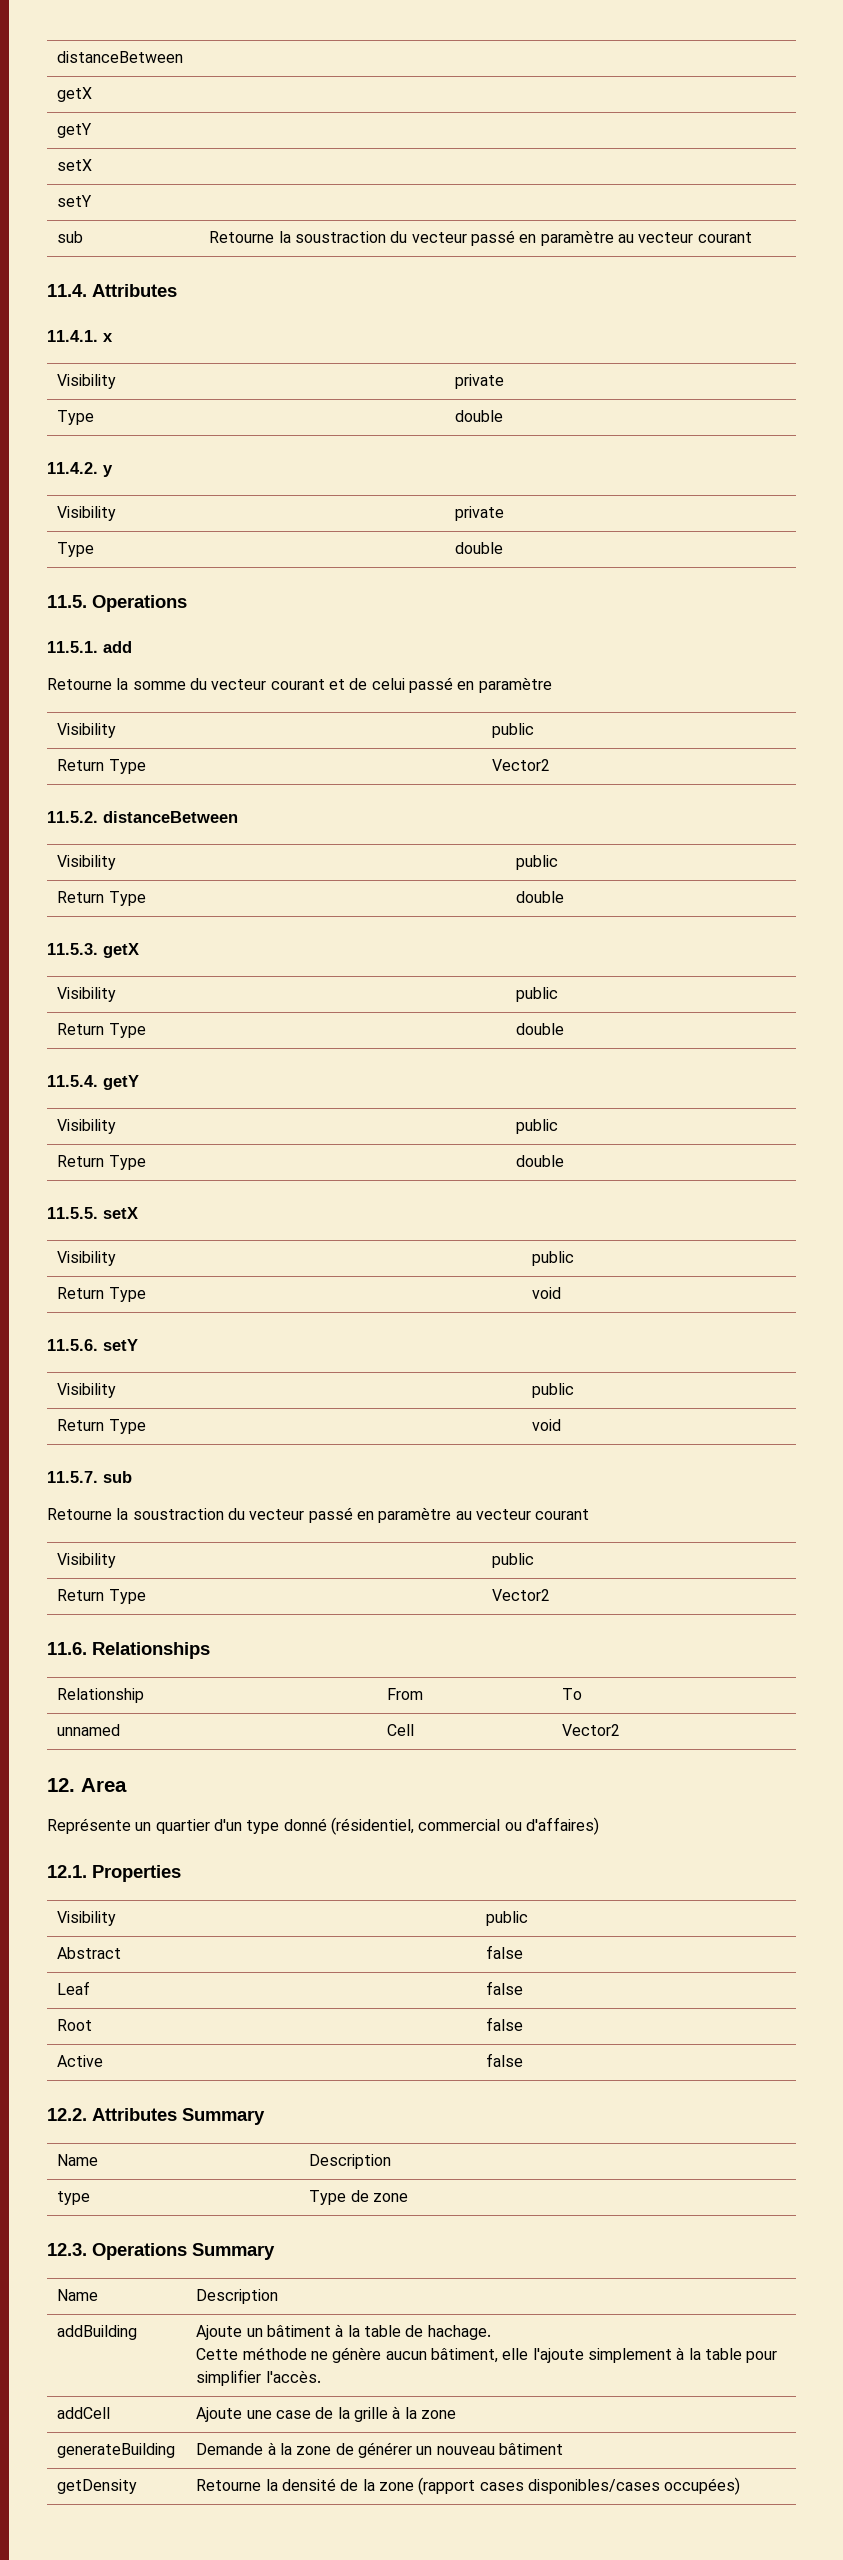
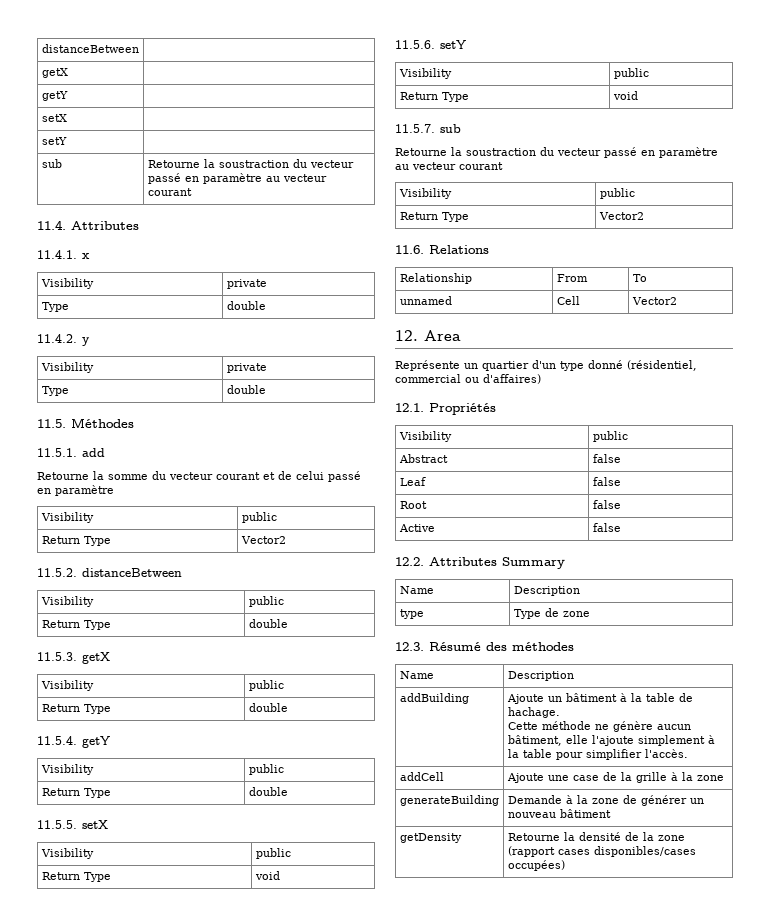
[92,595,187,612] Operations -> [71,418,134,428] Méthodes
[92,1642,210,1659] Relationships -> [429,245,489,254] Relations
[92,1865,181,1882] Properties -> [429,403,496,415] Propriétés
[92,2243,275,2260] Operations Summary -> [429,642,574,651] Résumé des méthodes

